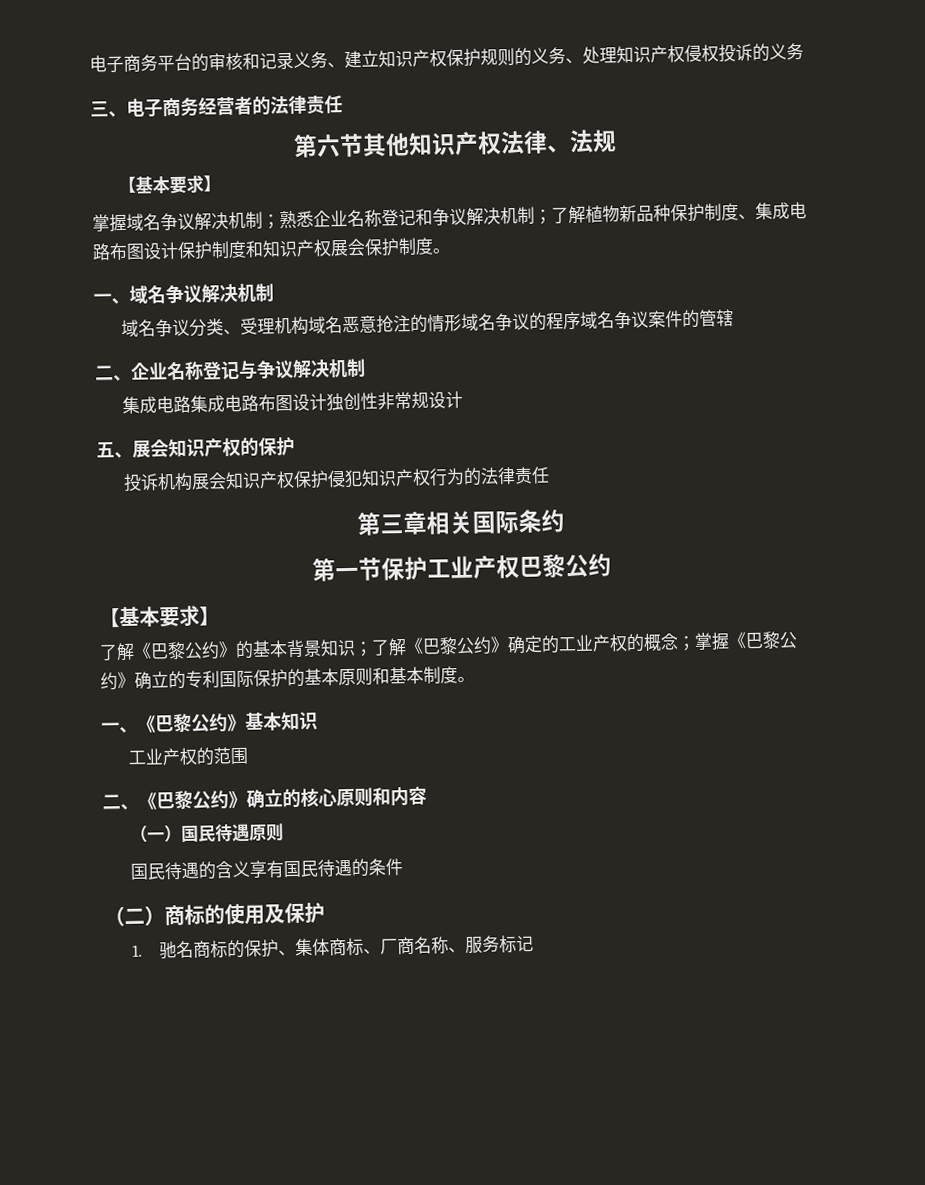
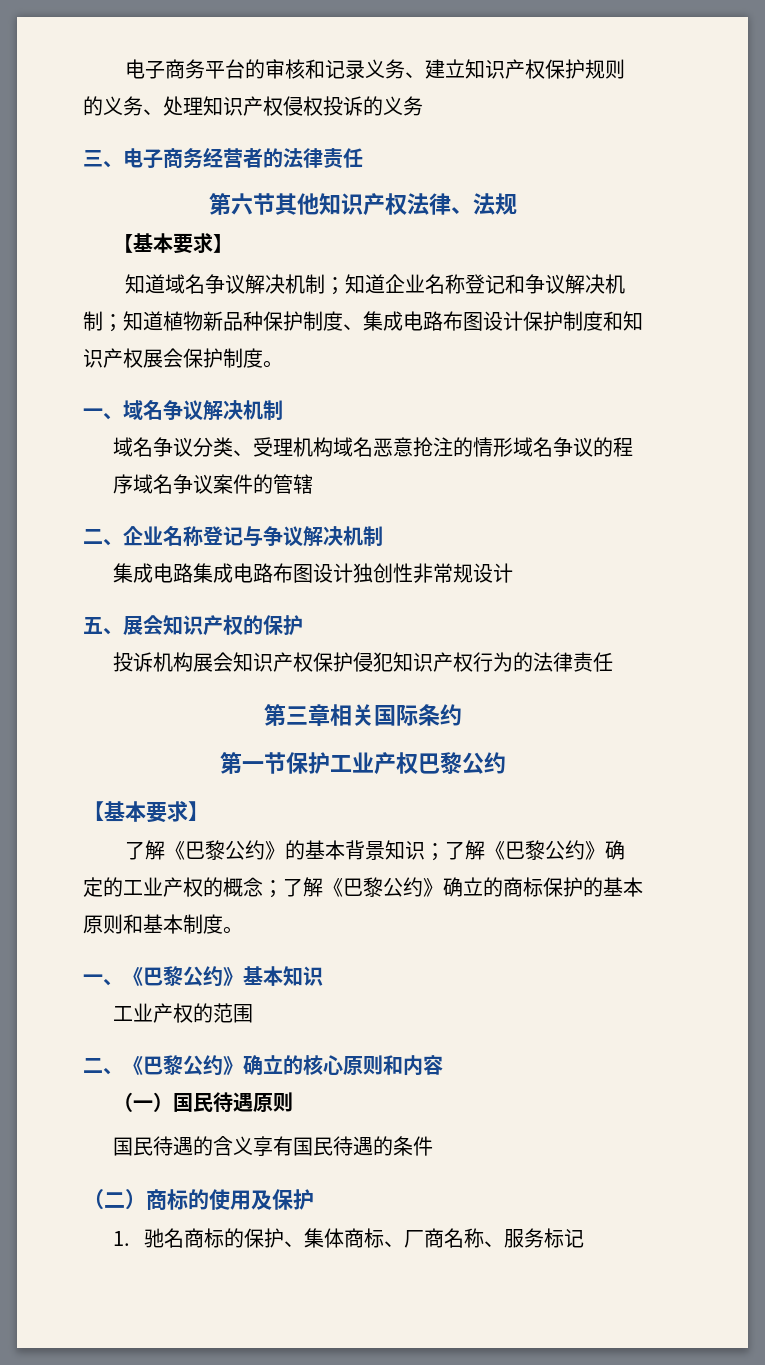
[92,213,127,233] 掌握 -> [124,274,165,294] 知道
[279,210,314,230] 熟悉 -> [344,274,385,294] 知道
[551,205,586,225] 了解 -> [123,311,163,331] 知道
[694,631,798,651] [100,669,254,691] 掌握《巴黎公约》确立的专利国际 -> [283,877,543,897] 了解《巴黎公约》确立的商标

